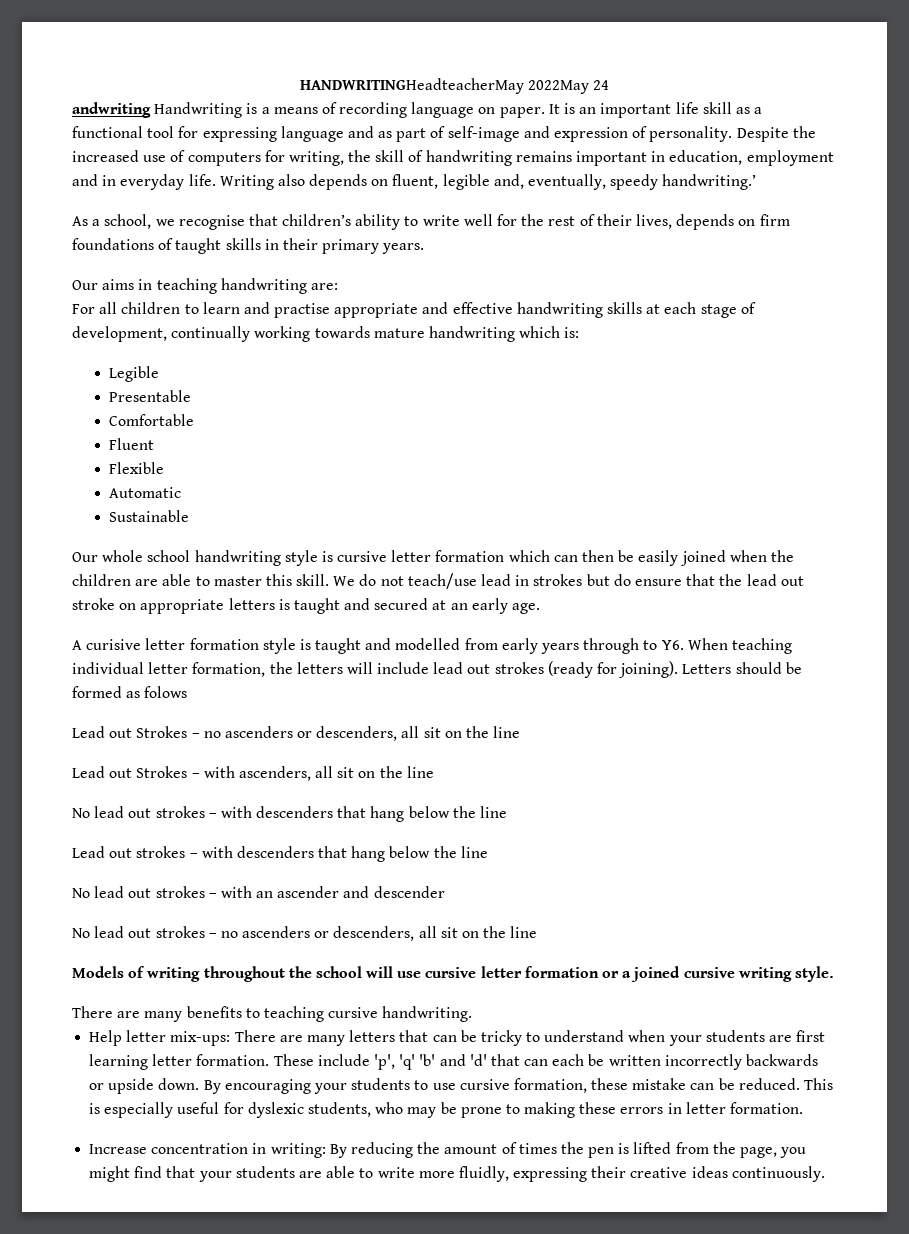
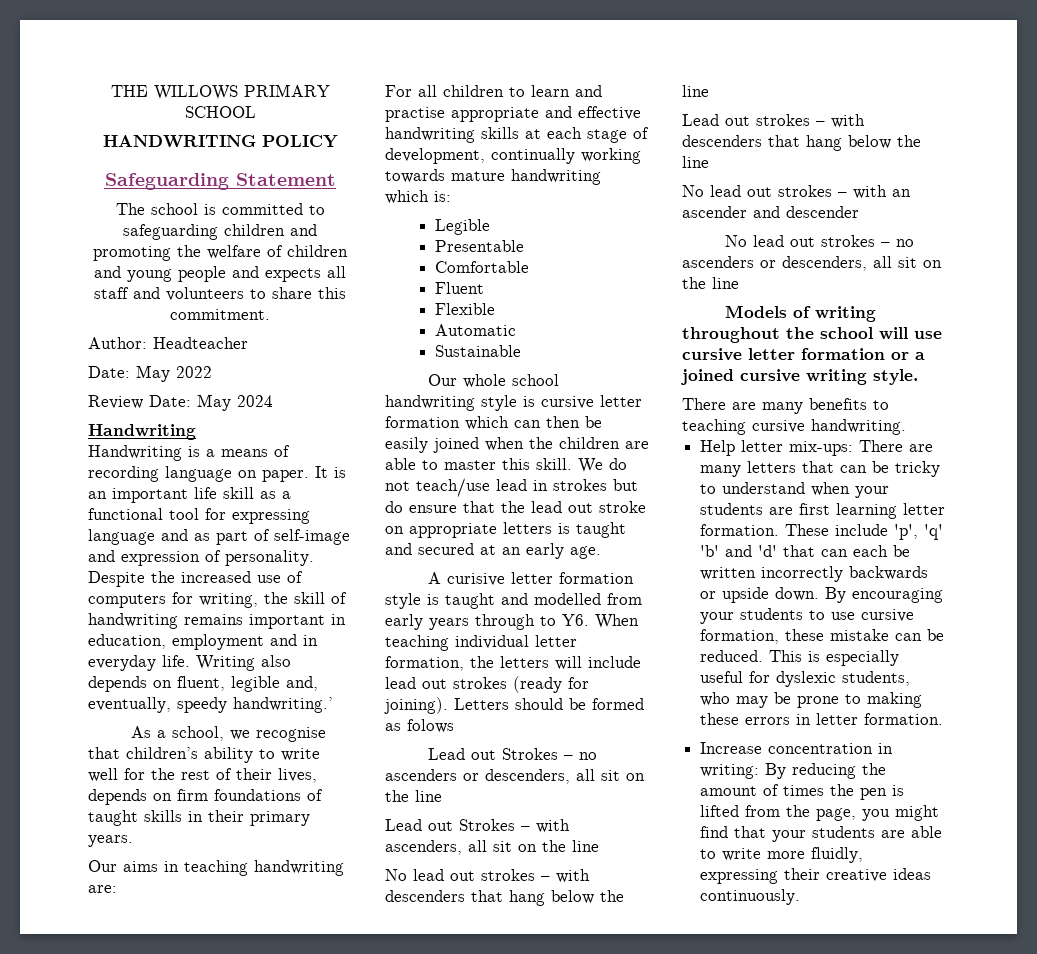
[299,78,610,94] [72,102,151,118] HANDWRITINGHeadteacherMay 2022May 24 // andwriting -> [110,84,330,100] [184,106,256,118] [102,135,338,148] [104,173,336,190] [115,203,325,215] [123,224,317,240] [93,245,348,261] [94,266,346,282] [94,287,346,301] [170,309,270,320] [88,337,248,349] [88,365,212,382] [88,394,273,411] [88,424,196,440] THE WILLOWS PRIMARY SCHOOL // HANDWRITING POLICY // Safeguarding Statement // The school is committed to safeguarding children and promoting the welfare of children and young people and expects all staff and volunteers to share this commitment. // Author: Headteacher // Date: May 2022 // Review Date: May 2024 // Handwriting //

